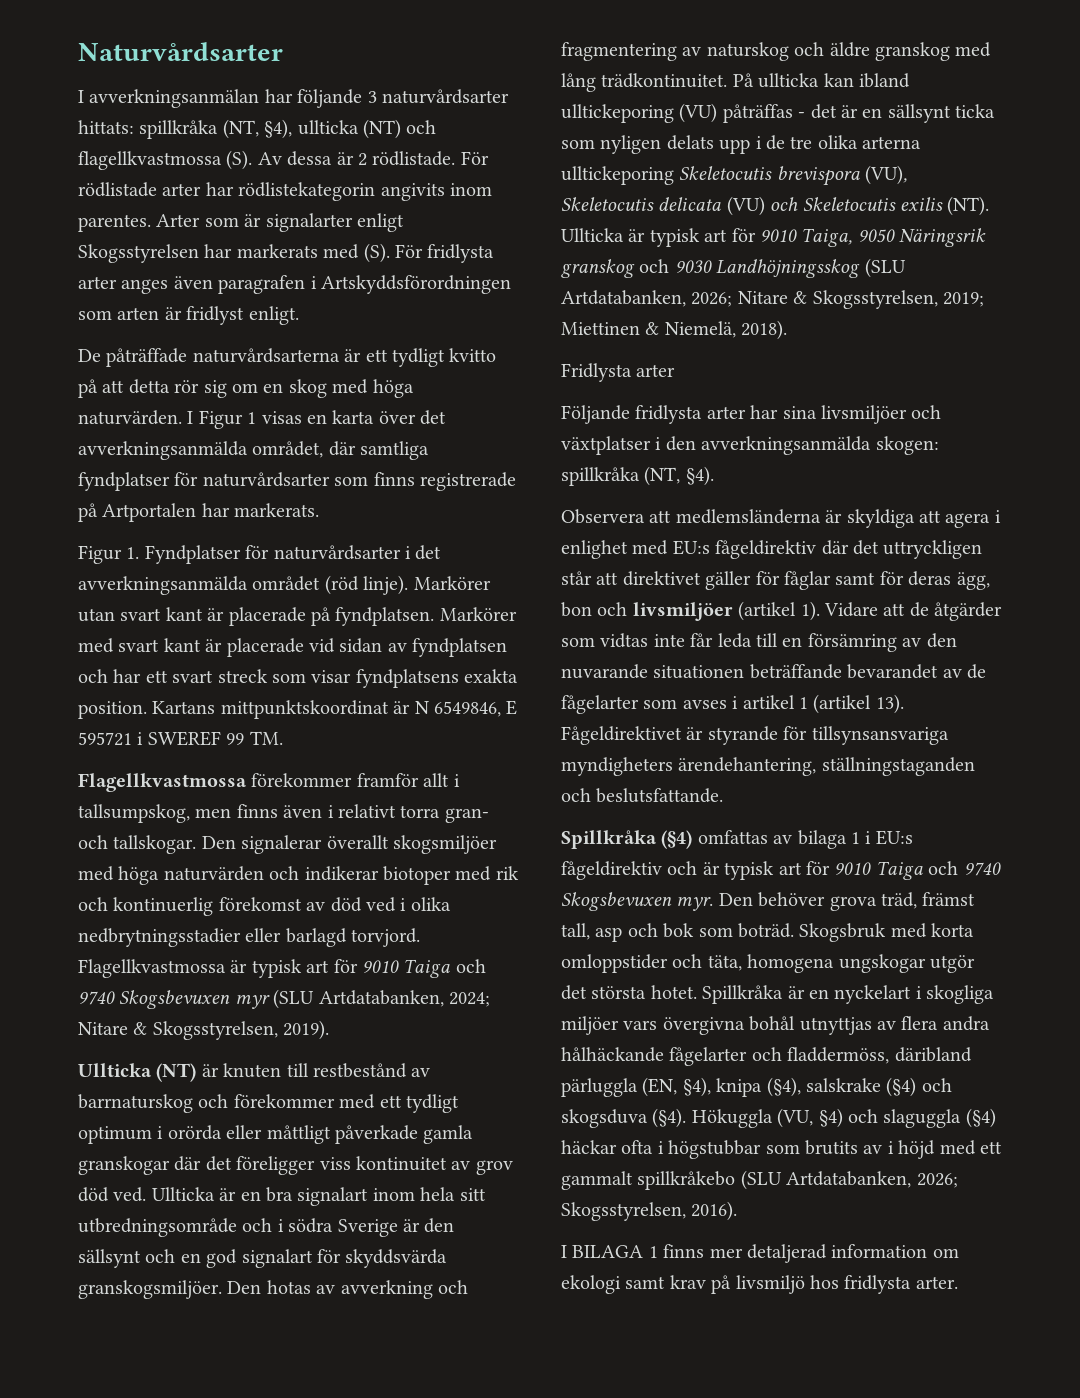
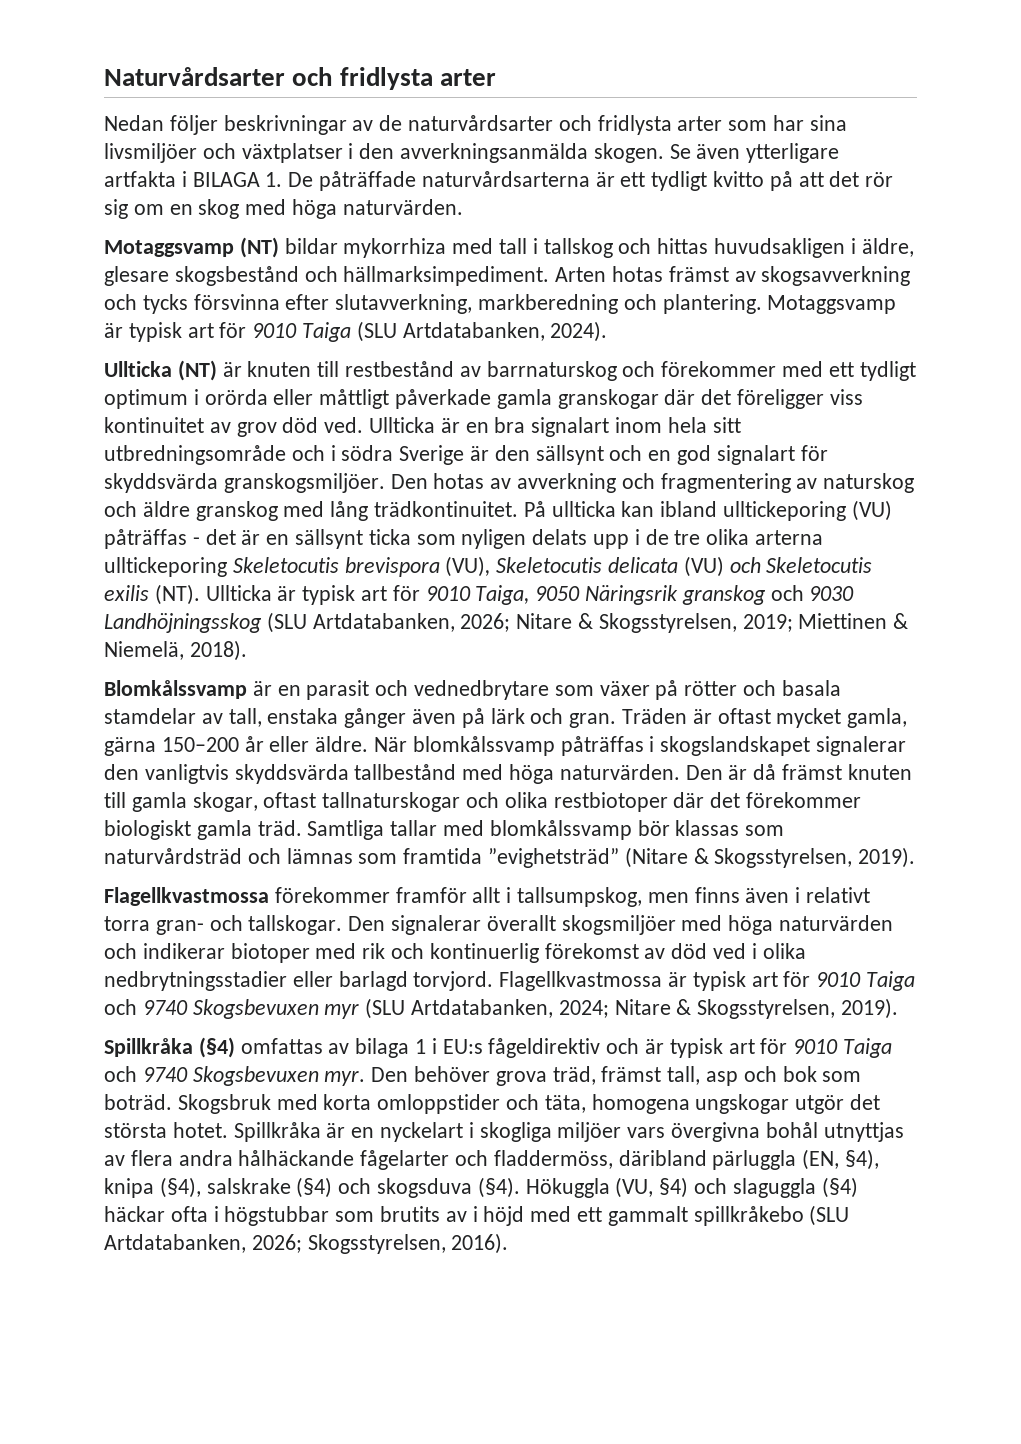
[78,89,509,108] [78,119,437,139] [78,150,489,170] [78,182,492,201] [78,213,404,232] [78,243,495,263] [78,275,511,294] [78,306,299,325] // I avverkningsanmälan har följande 3 naturvårdsarter hittats: spillkråka (NT, §4), ullticka (NT) och flagellkvastmossa (S). Av dessa är 2 rödlistade. För rödlistade arter har rödlistekategorin angivits inom parentes. Arter som är signalarter enligt Skogsstyrelsen har markerats med (S). För fridlysta arter anges även paragrafen i Artskyddsförordningen som arten är fridlyst enligt. // -> [292,67,496,90] [104,115,847,135] [104,143,840,163] [104,171,283,187] och fridlysta arter // Nedan följer beskrivningar av de naturvårdsarter och fridlysta arter som har sina livsmiljöer och växtplatser i den avverkningsanmälda skogen. Se även ytterligare artfakta i BILAGA 1.
[128,379,170,394] detta -> [829,171,860,187] det
[187,410,447,429] [78,441,430,460] [78,472,516,491] [78,503,320,522] [78,545,442,564] [78,575,491,595] [78,607,517,626] [78,638,508,657] [78,669,519,688] [78,700,518,719] [78,731,283,746] [78,773,460,792] [78,804,489,823] [78,835,497,854] [78,866,519,885] [78,897,451,916] [78,928,421,947] [78,959,486,978] [78,989,490,1009] [78,1020,330,1040] I Figur 1 visas en karta över det avverkningsanmälda området, där samtliga fyndplatser för naturvårdsarter som finns registrerade på Artportalen har markerats. // Figur 1. Fyndplatser för naturvårdsarter i det avverkningsanmälda området (röd linje). Markörer utan svart kant är placerade på fyndplatsen. Markörer med svart kant är placerade vid sidan av fyndplatsen och har ett svart streck som visar fyndplatsens exakta position. Kartans mittpunktskoordinat är N 6549846, E 595721 i SWEREF 99 TM. // Flagellkvastmossa förekommer framför allt i tallsumpskog, men finns även i relativt torra gran- och tallskogar. Den signalerar överallt skogsmiljöer med höga naturvärden och indikerar biotoper med rik och kontinuerlig förekomst av död ved i olika nedbrytningsstadier eller barlagd torvjord. Flagellkvastmossa är typisk art för 9010 Taiga och 9740 Skogsbevuxen myr (SLU Artdatabanken, 2024; Nitare & Skogsstyrelsen, 2019). -> [104,237,914,258] [104,266,911,286] [104,294,897,314] [104,321,608,342] // Motaggsvamp (NT) bildar mykorrhiza med tall i tallskog och hittas huvudsakligen i äldre, glesare skogsbestånd och hällmarksimpediment. Arten hotas främst av skogsavverkning och tycks försvinna efter slutavverkning, markberedning och plantering. Motaggsvamp är typisk art för 9010 Taiga (SLU Artdatabanken, 2024).
[561,363,676,382] [561,405,942,424] [561,436,939,455] [561,466,714,486] [561,509,1001,528] [561,540,983,559] [561,571,990,590] [561,601,1003,621] [561,633,957,652] [561,664,986,679] [561,694,904,714] [561,726,949,745] [561,757,975,776] [561,788,724,803] Fridlysta arter // Följande fridlysta arter har sina livsmiljöer och växtplatser i den avverkningsanmälda skogen: spillkråka (NT, §4). // Observera att medlemsländerna är skyldiga att agera i enlighet med EU:s fågeldirektiv där det uttryckligen står att direktivet gäller för fåglar samt för deras ägg, bon och livsmiljöer (artikel 1). Vidare att de åtgärder som vidtas inte får leda till en försämring av den nuvarande situationen beträffande bevarandet av de fågelarter som avses i artikel 1 (artikel 13). Fågeldirektivet är styrande för tillsynsansvariga myndigheters ärendehantering, ställningstaganden och beslutsfattande. -> [104,680,841,700] [104,708,908,728] [104,736,907,756] [104,764,912,784] [104,792,862,812] [104,820,785,840] [104,847,916,868] [104,887,871,907] [104,915,894,935] [104,943,806,963] [104,971,916,991] [104,998,899,1019] Blomkålssvamp är en parasit och vednedbrytare som växer på rötter och basala stamdelar av tall, enstaka gånger även på lärk och gran. Träden är oftast mycket gamla, gärna 150–200 år eller äldre. När blomkålssvamp påträffas i skogslandskapet signalerar den vanligtvis skyddsvärda tallbestånd med höga naturvärden. Den är då främst knuten till gamla skogar, oftast tallnaturskogar och olika restbiotoper där det förekommer biologiskt gamla träd. Samtliga tallar med blomkålssvamp bör klassas som naturvårdsträd och lämnas som framtida ”evighetsträd” (Nitare & Skogsstyrelsen, 2019). // Flagellkvastmossa förekommer framför allt i tallsumpskog, men finns även i relativt torra gran- och tallskogar. Den signalerar överallt skogsmiljöer med höga naturvärden och indikerar biotoper med rik och kontinuerlig förekomst av död ved i olika nedbrytningsstadier eller barlagd torvjord. Flagellkvastmossa är typisk art för 9010 Taiga och 9740 Skogsbevuxen myr (SLU Artdatabanken, 2024; Nitare & Skogsstyrelsen, 2019).
[561,1244,959,1263] [561,1275,958,1294] // I BILAGA 1 finns mer detaljerad information om ekologi samt krav på livsmiljö hos fridlysta arter. -> (509, 1243) none

